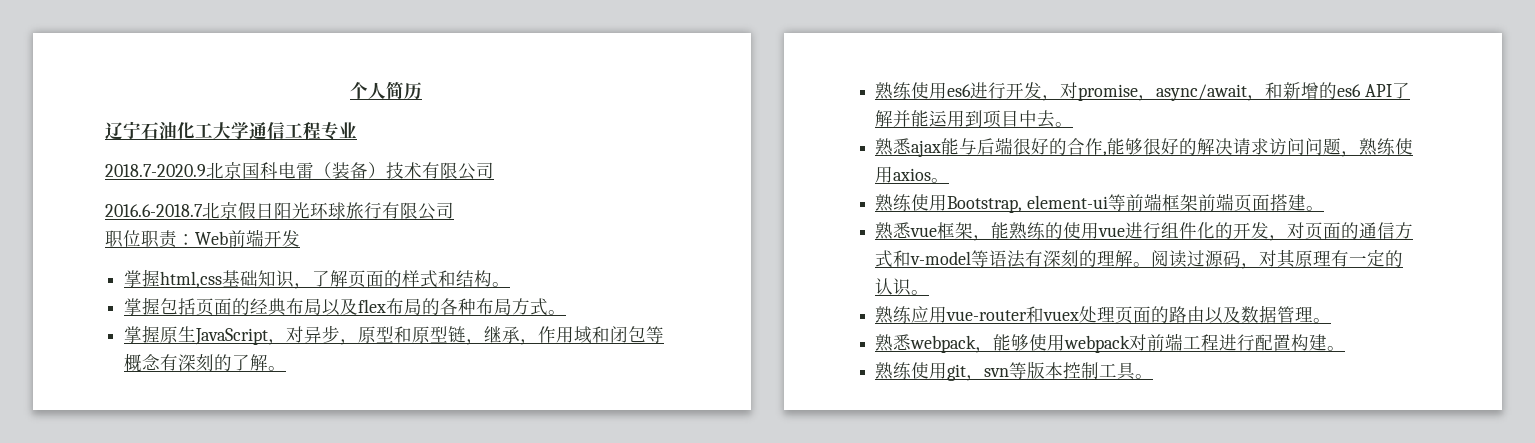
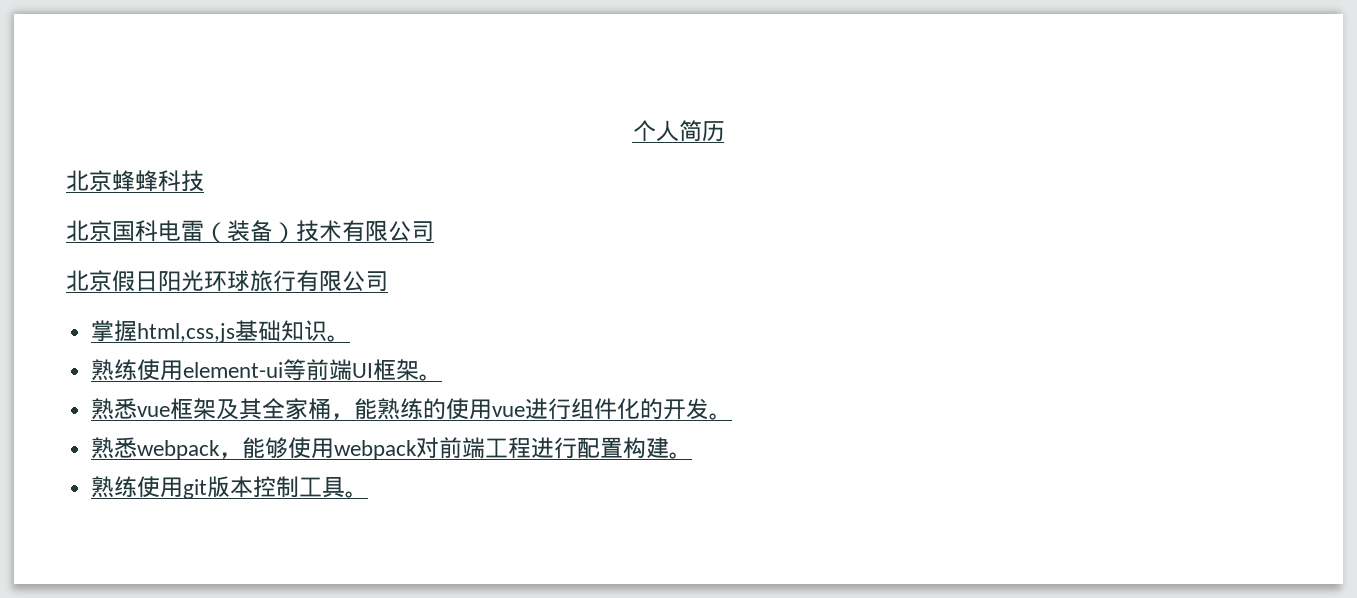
[105,121,357,140] [105,164,206,177] 辽宁石油化工大学通信工程专业 // 2018.7-2020.9 -> [66,170,204,192] 北京蜂蜂科技 //
[105,204,203,217] 2016.6-2018.7 -> (434, 231) none
[105,229,300,248] [124,269,223,288] // 职位职责：Web前端开发 // 掌握html,css -> [91,320,236,343] // 掌握html,css,js
[294,270,511,289] [124,297,567,316] [124,325,665,345] [124,353,287,372] [875,82,1410,101] [875,110,1074,128] [875,137,1414,157] [875,166,950,183] [875,193,1306,213] ，了解页面的样式和结构。 // 掌握包括页面的经典布局以及flex布局的各种布局方式。 // 掌握原生JavaScript，对异步，原型和原型链，继承，作用域和闭包等概念有深刻的了解。 // 熟练使用es6进行开发，对promise，async/await，和新增的es6 API了解并能运用到项目中去。 // 熟悉ajax能与后端很好的合作,能够很好的解决请求访问问题，熟练使用axios。 // 熟练使用Bootstrap, element-ui等前端框架前端页面搭建 -> [327,335,351,342] [91,359,420,381] 。 // 熟练使用element-ui等前端UI框架
(974, 230) none -> [216,398,332,420] 及其全家桶
[1269,222,1414,241] [875,249,1404,269] [875,278,930,296] [875,305,1314,324] ，对页面的通信方式和v-model等语法有深刻的理解。阅读过源码，对其原理有一定的认识。 // 熟练应用vue-router和vuex处理页面的路由以及数据管理 -> (710, 409) none
[966,362,1028,381] ，svn等 -> (208, 489) none

